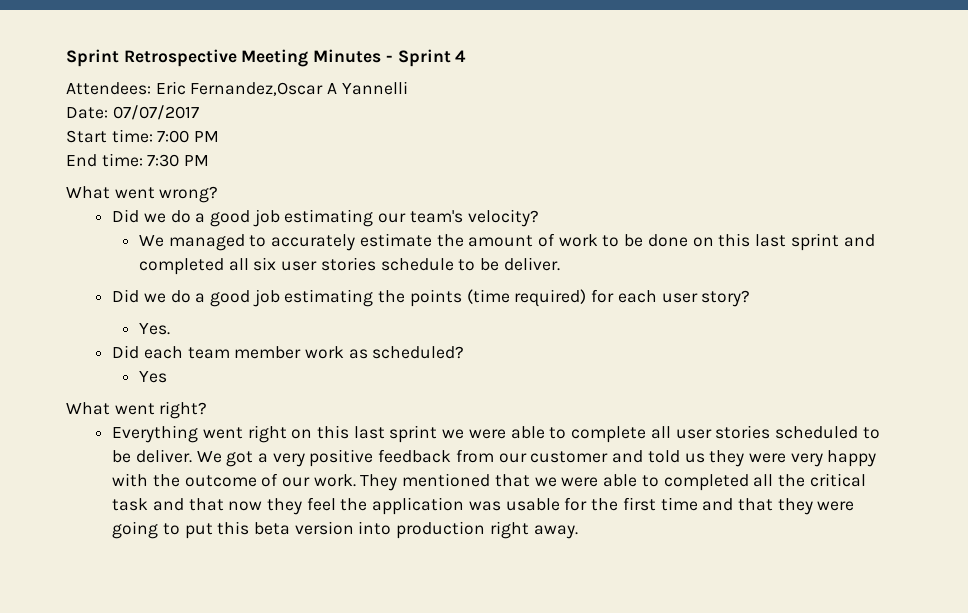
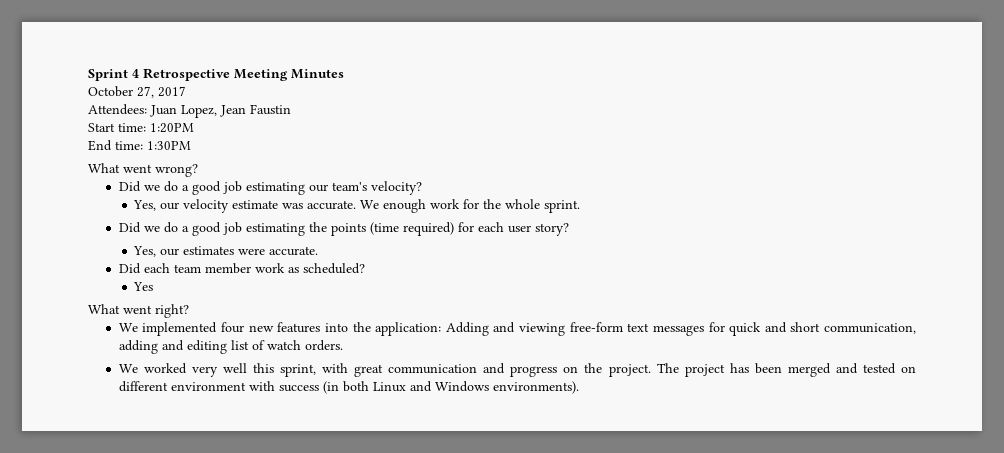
[66,49,119,67] Sprint -> [88,69,139,81] Sprint 4
[385,49,467,67] [66,81,408,96] [66,105,199,120] - Sprint 4 // Attendees: Eric Fernandez,Oscar A Yannelli // Date: 07/07/2017 -> [88,86,186,98] [88,104,291,118] // October 27, 2017 // Attendees: Juan Lopez, Jean Faustin
[157,130,220,143] 7:00 PM -> [150,123,194,133] 1:20PM
[147,154,210,167] 7:30 PM -> [147,141,191,150] 1:30PM
[138,233,875,251] [138,257,560,275] We managed to accurately estimate the amount of work to be done on this last sprint and completed all six user stories schedule to be deliver. -> [133,199,581,213] Yes, our velocity estimate was accurate. We enough work for the whole sprint.
[138,323,170,335] Yes. -> [133,246,319,257] Yes, our estimates were accurate.
[112,425,880,443] [112,449,877,467] [112,473,866,491] [112,497,855,515] [112,521,578,539] Everything went right on this last sprint we were able to complete all user stories scheduled to be deliver. We got a very positive feedback from our customer and told us they were very happy with the outcome of our work. They mentioned that we were able to completed all the critical task and that now they feel the application was usable for the first time and that they were going to put this beta version into production right away. -> [118,322,917,336] [118,340,343,354] [118,363,916,377] [118,381,579,394] We implemented four new features into the application: Adding and viewing free-form text messages for quick and short communication, adding and editing list of watch orders. // We worked very well this sprint, with great communication and progress on the project. The project has been merged and tested on different environment with success (in both Linux and Windows environments).

